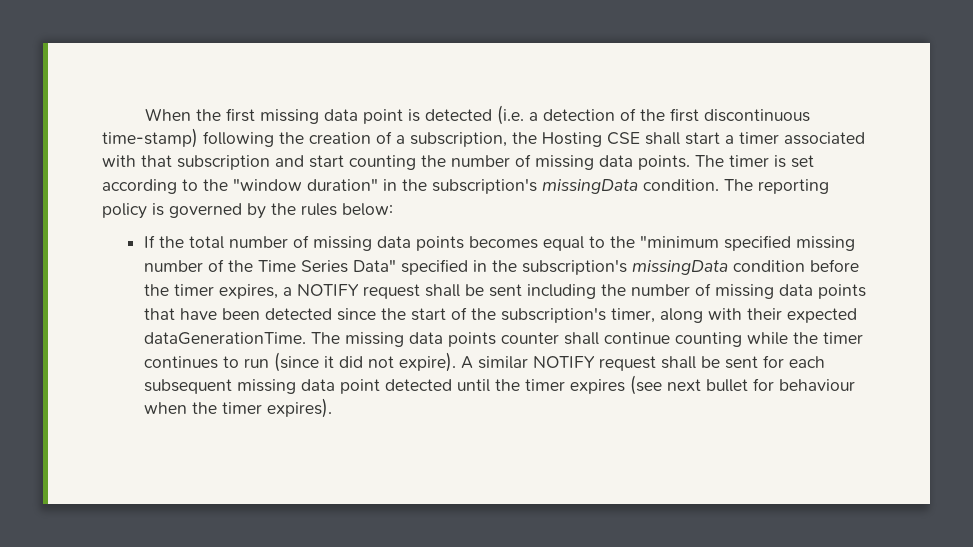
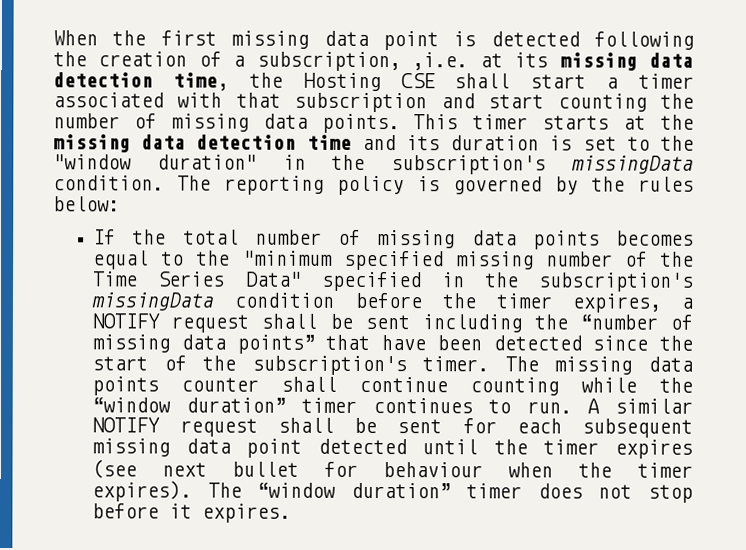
[497,105,811,125] [102,128,198,148] (i.e. a detection of the first discontinuous time-stamp) -> (580, 39) none
(507, 139) none -> [412,52,695,71] [53,72,229,91] ,i.e. at its missing data detection time,
[695,155,769,167] The timer -> [413,114,695,130] [53,134,540,153] This timer starts at the missing data detection time and its duration
[102,179,177,194] according -> (617, 143) none
[630,283,866,299] number of missing data points -> [579,314,693,330] [92,334,315,354] “number of missing data points”
[610,308,857,323] [143,332,306,345] timer, along with their expected dataGenerationTime. -> [422,356,490,372] timer.
(818, 338) none -> [92,397,286,413] “window duration”
[243,352,456,372] run (since it did not expire). -> [526,401,572,414] run.
(332, 408) none -> [207,482,693,503] [92,503,292,523] The “window duration” timer does not stop before it expires.

